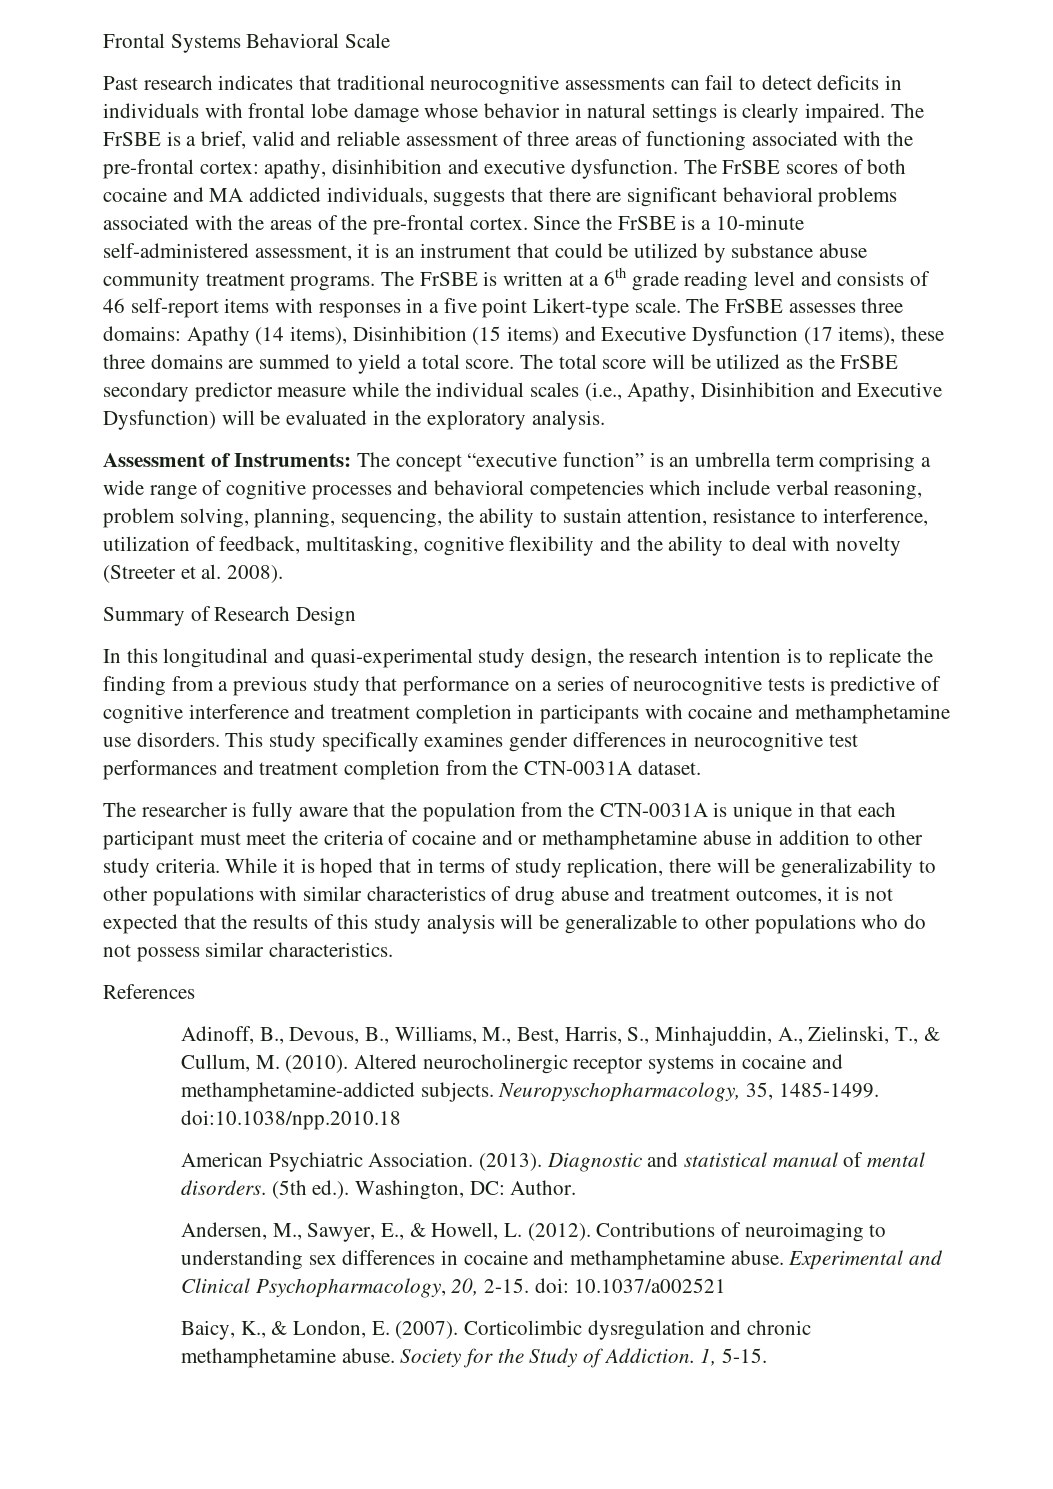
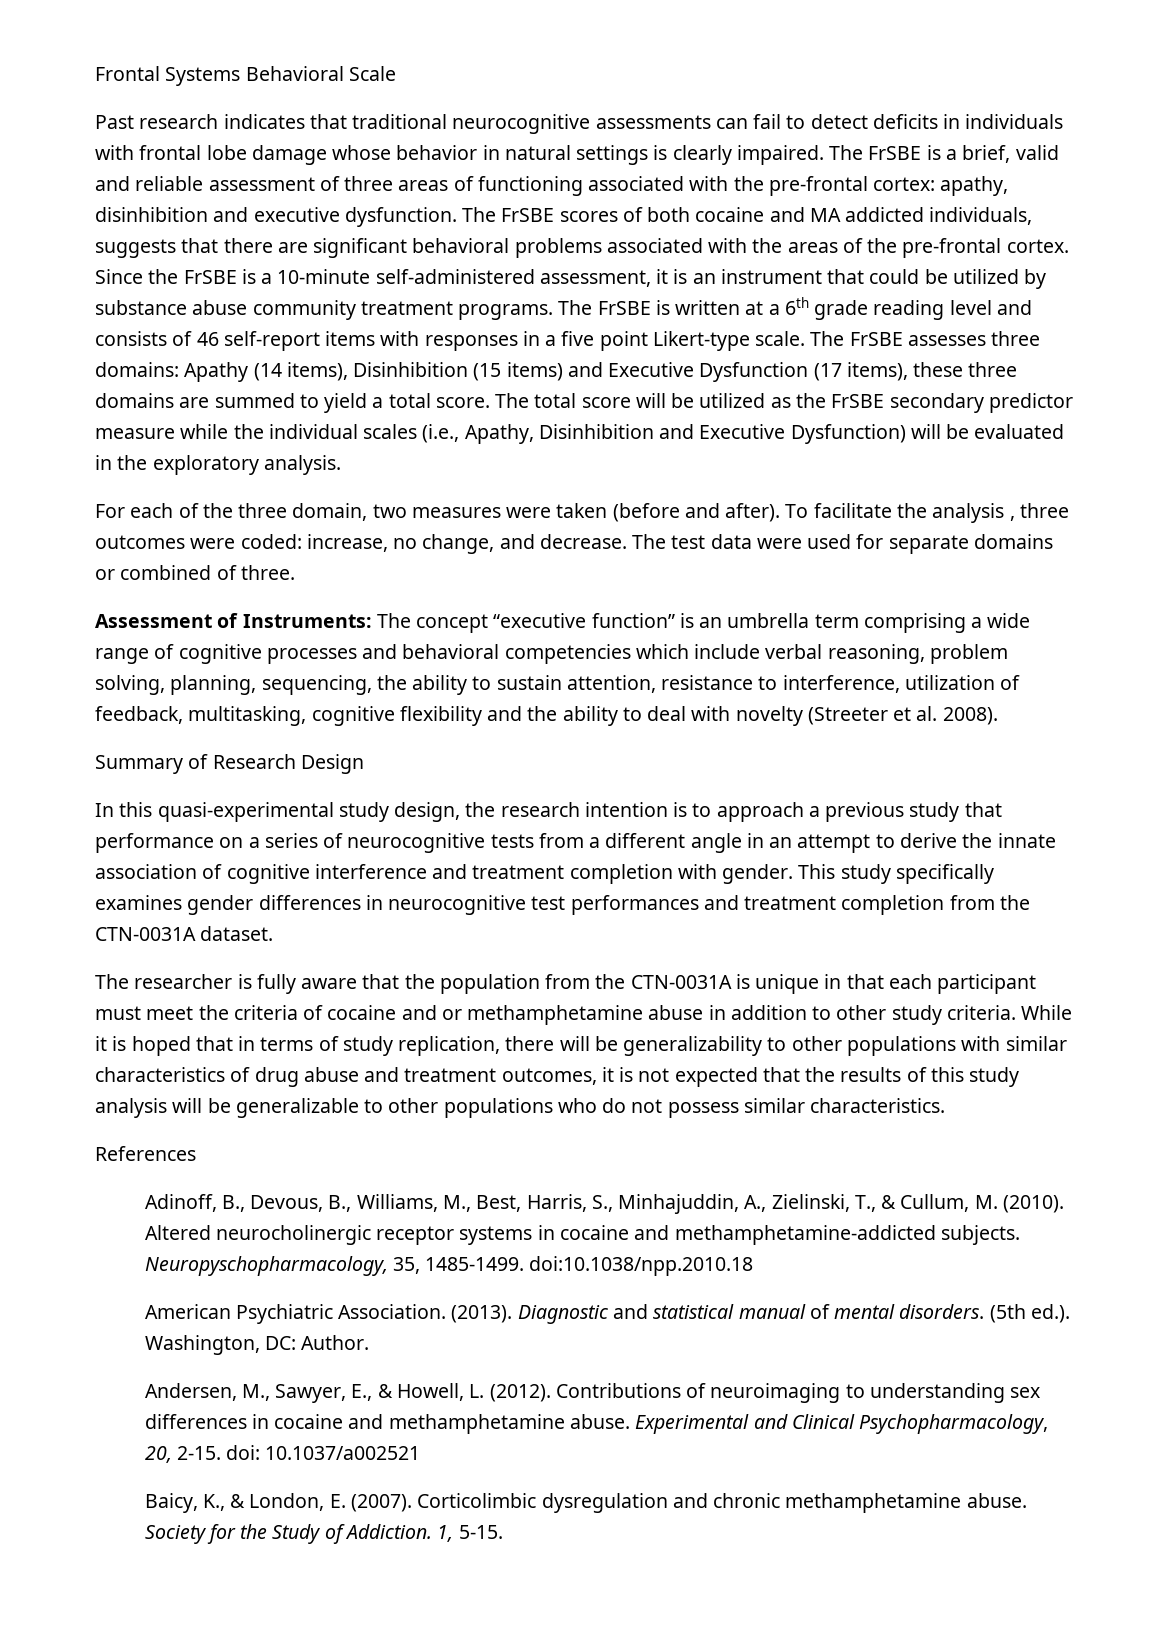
(605, 420) none -> [95,503,1069,523] [95,534,1053,554] [95,565,295,580] // For each of the three domain, two measures were taken (before and after). To facilitate the analysis , three outcomes were coded: increase, no change, and decrease. The test data were used for separate domains or combined of three.
[163,648,306,668] longitudinal and -> (153, 809) none
[829,648,933,668] [103,676,214,696] replicate the finding from -> [716,802,804,822] approach
[810,676,916,696] is predictive -> [538,833,1056,853] [95,864,197,879] from a different angle in an attempt to derive the innate association
[517,704,950,724] [103,732,220,747] in participants with cocaine and methamphetamine use disorders. -> [677,864,794,884] with gender.

